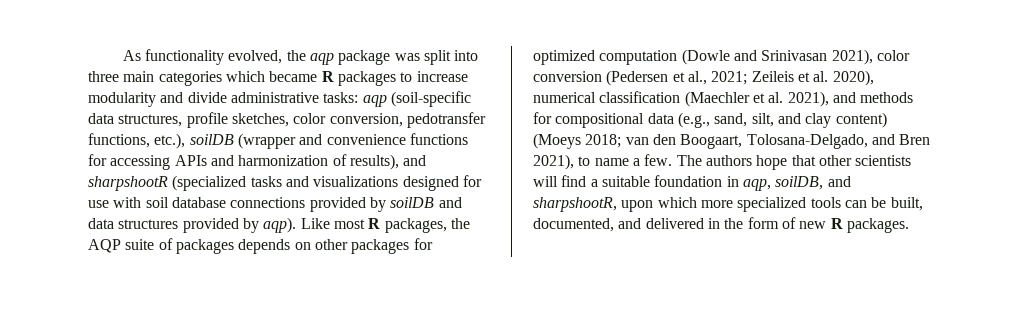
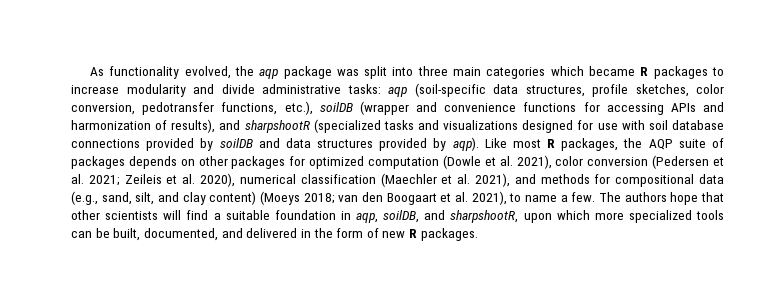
[733,50,828,61] and Srinivasan -> [484,156,513,166] et al.
[687,71,707,85] al., -> [71,174,84,184] al.
[680,134,931,149] Boogaart, Tolosana-Delgado, and Bren -> [386,192,469,205] Boogaart et al.

